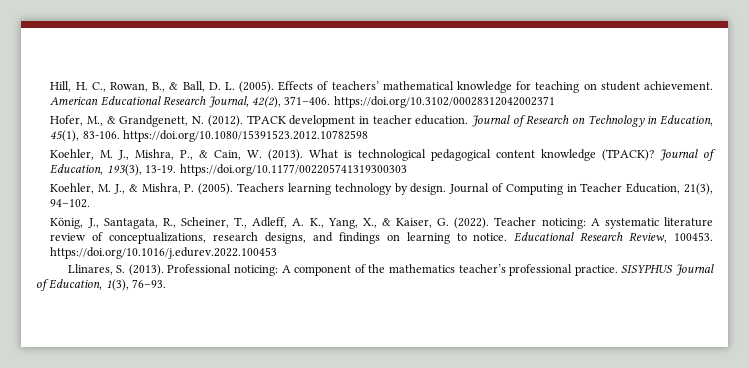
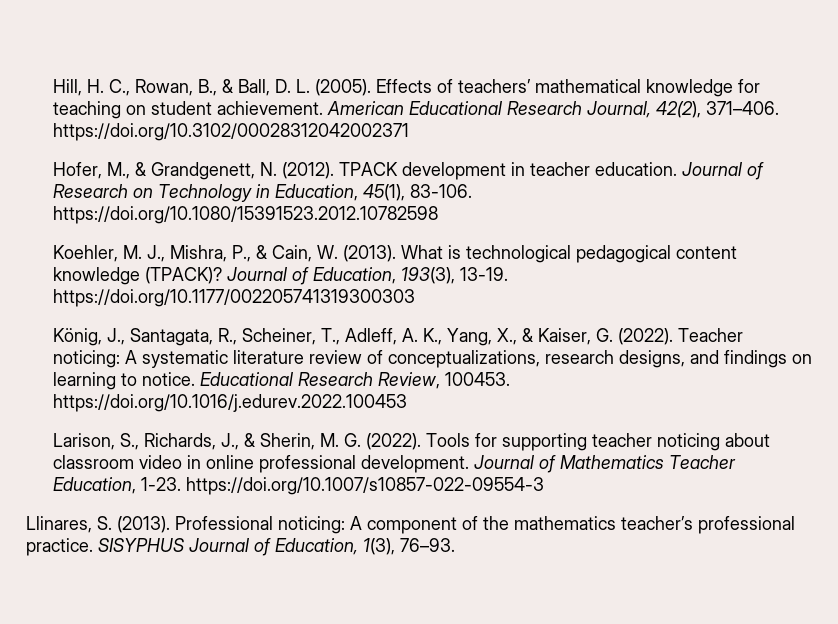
[50,183,713,195] [50,199,91,208] // Koehler, M. J., & Mishra, P. (2005). Teachers learning technology by design. Journal of Computing in Teacher Education, 21(3), 94–102. -> (415, 298) none
(278, 253) none -> [52,433,770,451] [52,455,736,473] [52,477,544,495] // Larison, S., Richards, J., & Sherin, M. G. (2022). Tools for supporting teacher noticing about classroom video in online professional development. Journal of Mathematics Teacher Education, 1-23. https://doi.org/10.1007/s10857-022-09554-3

